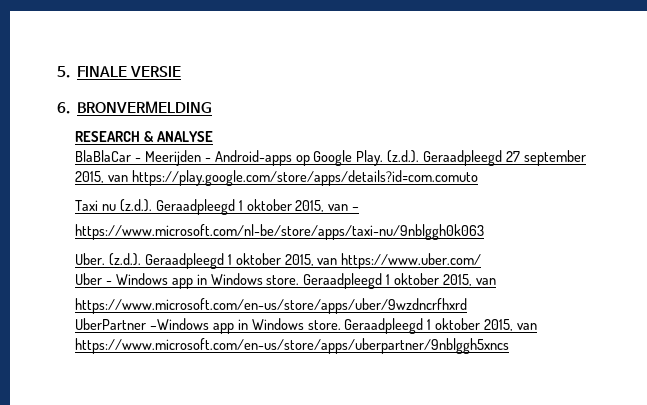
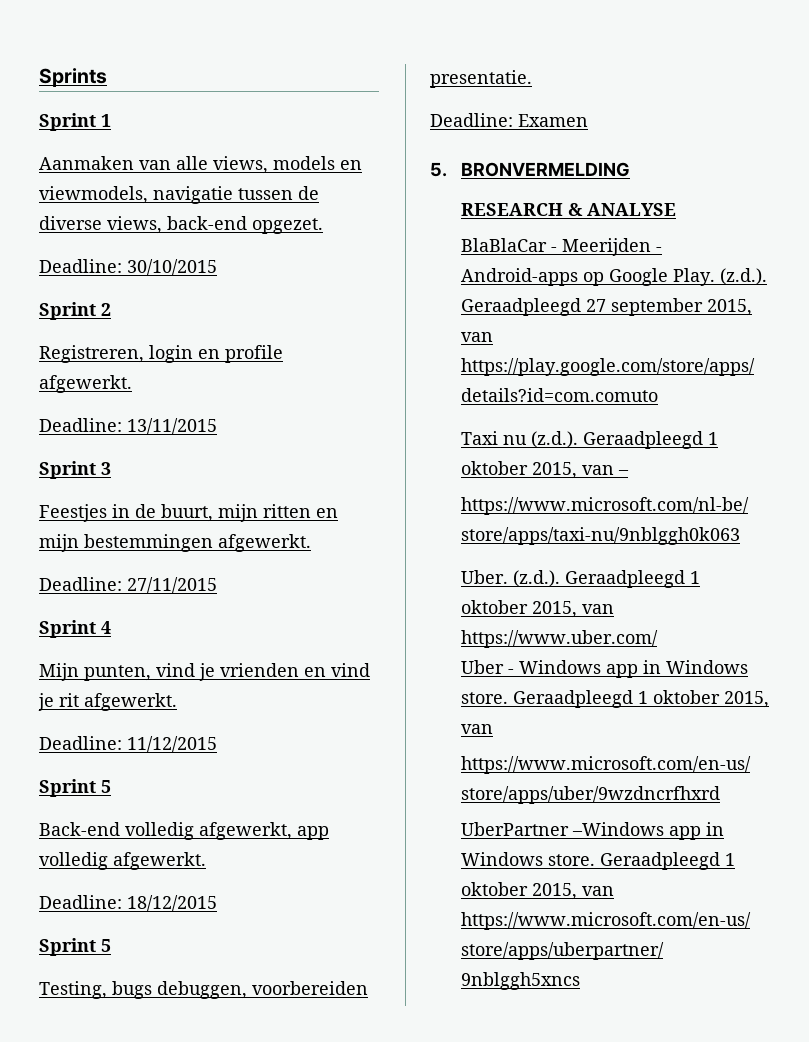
[57,66,182,78] [57,102,70,114] 5. FINALE VERSIE // 6. -> [39,68,107,87] [39,113,111,131] [39,156,362,174] [39,186,319,204] [39,216,323,234] [39,259,217,275] [39,302,111,320] [39,345,283,363] [39,375,132,393] [39,418,217,434] [39,461,111,479] [39,504,338,522] [39,534,311,552] [39,577,217,593] [39,620,111,638] [39,663,370,681] [38,693,177,711] [39,736,217,752] [39,779,111,797] [39,822,329,840] [39,852,206,870] [39,895,217,911] [39,938,111,956] [39,981,368,999] [430,70,532,88] [430,113,588,127] [430,162,447,177] Sprints // Sprint 1 // Aanmaken van alle views, models en viewmodels, navigatie tussen de diverse views, back-end opgezet. // Deadline: 30/10/2015 // Sprint 2 // Registreren, login en profile afgewerkt. // Deadline: 13/11/2015 // Sprint 3 // Feestjes in de buurt, mijn ritten en mijn bestemmingen afgewerkt. // Deadline: 27/11/2015 // Sprint 4 // Mijn punten, vind je vrienden en vind je rit afgewerkt. // Deadline: 11/12/2015 // Sprint 5 // Back-end volledig afgewerkt, app volledig afgewerkt. // Deadline: 18/12/2015 // Sprint 5 // Testing, bugs debuggen, voorbereiden presentatie. // Deadline: Examen // 5.

